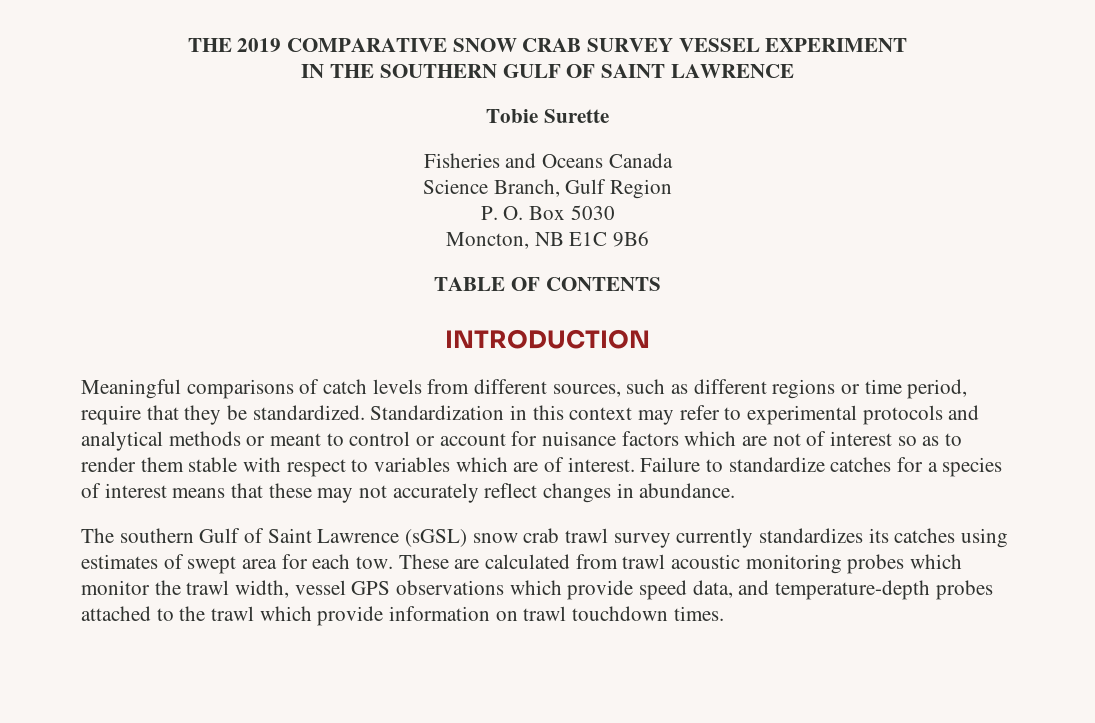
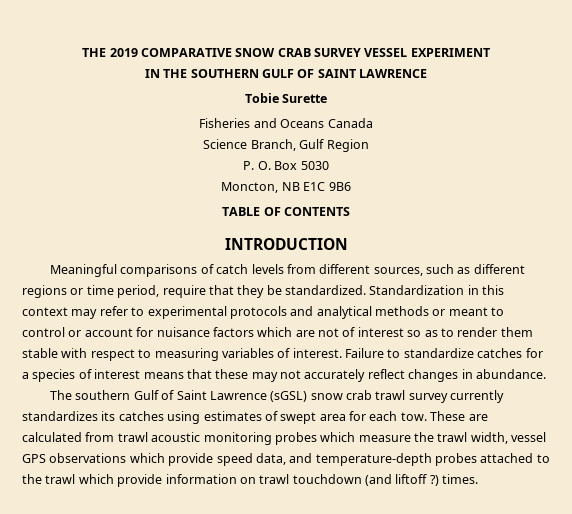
[374,457,539,472] variables which are -> [154,348,274,361] measuring variables
[81,580,150,595] monitor -> [358,435,411,442] measure
(669, 613) none -> [365,474,439,486] (and liftoff ?)

